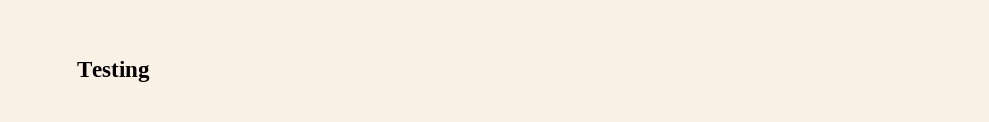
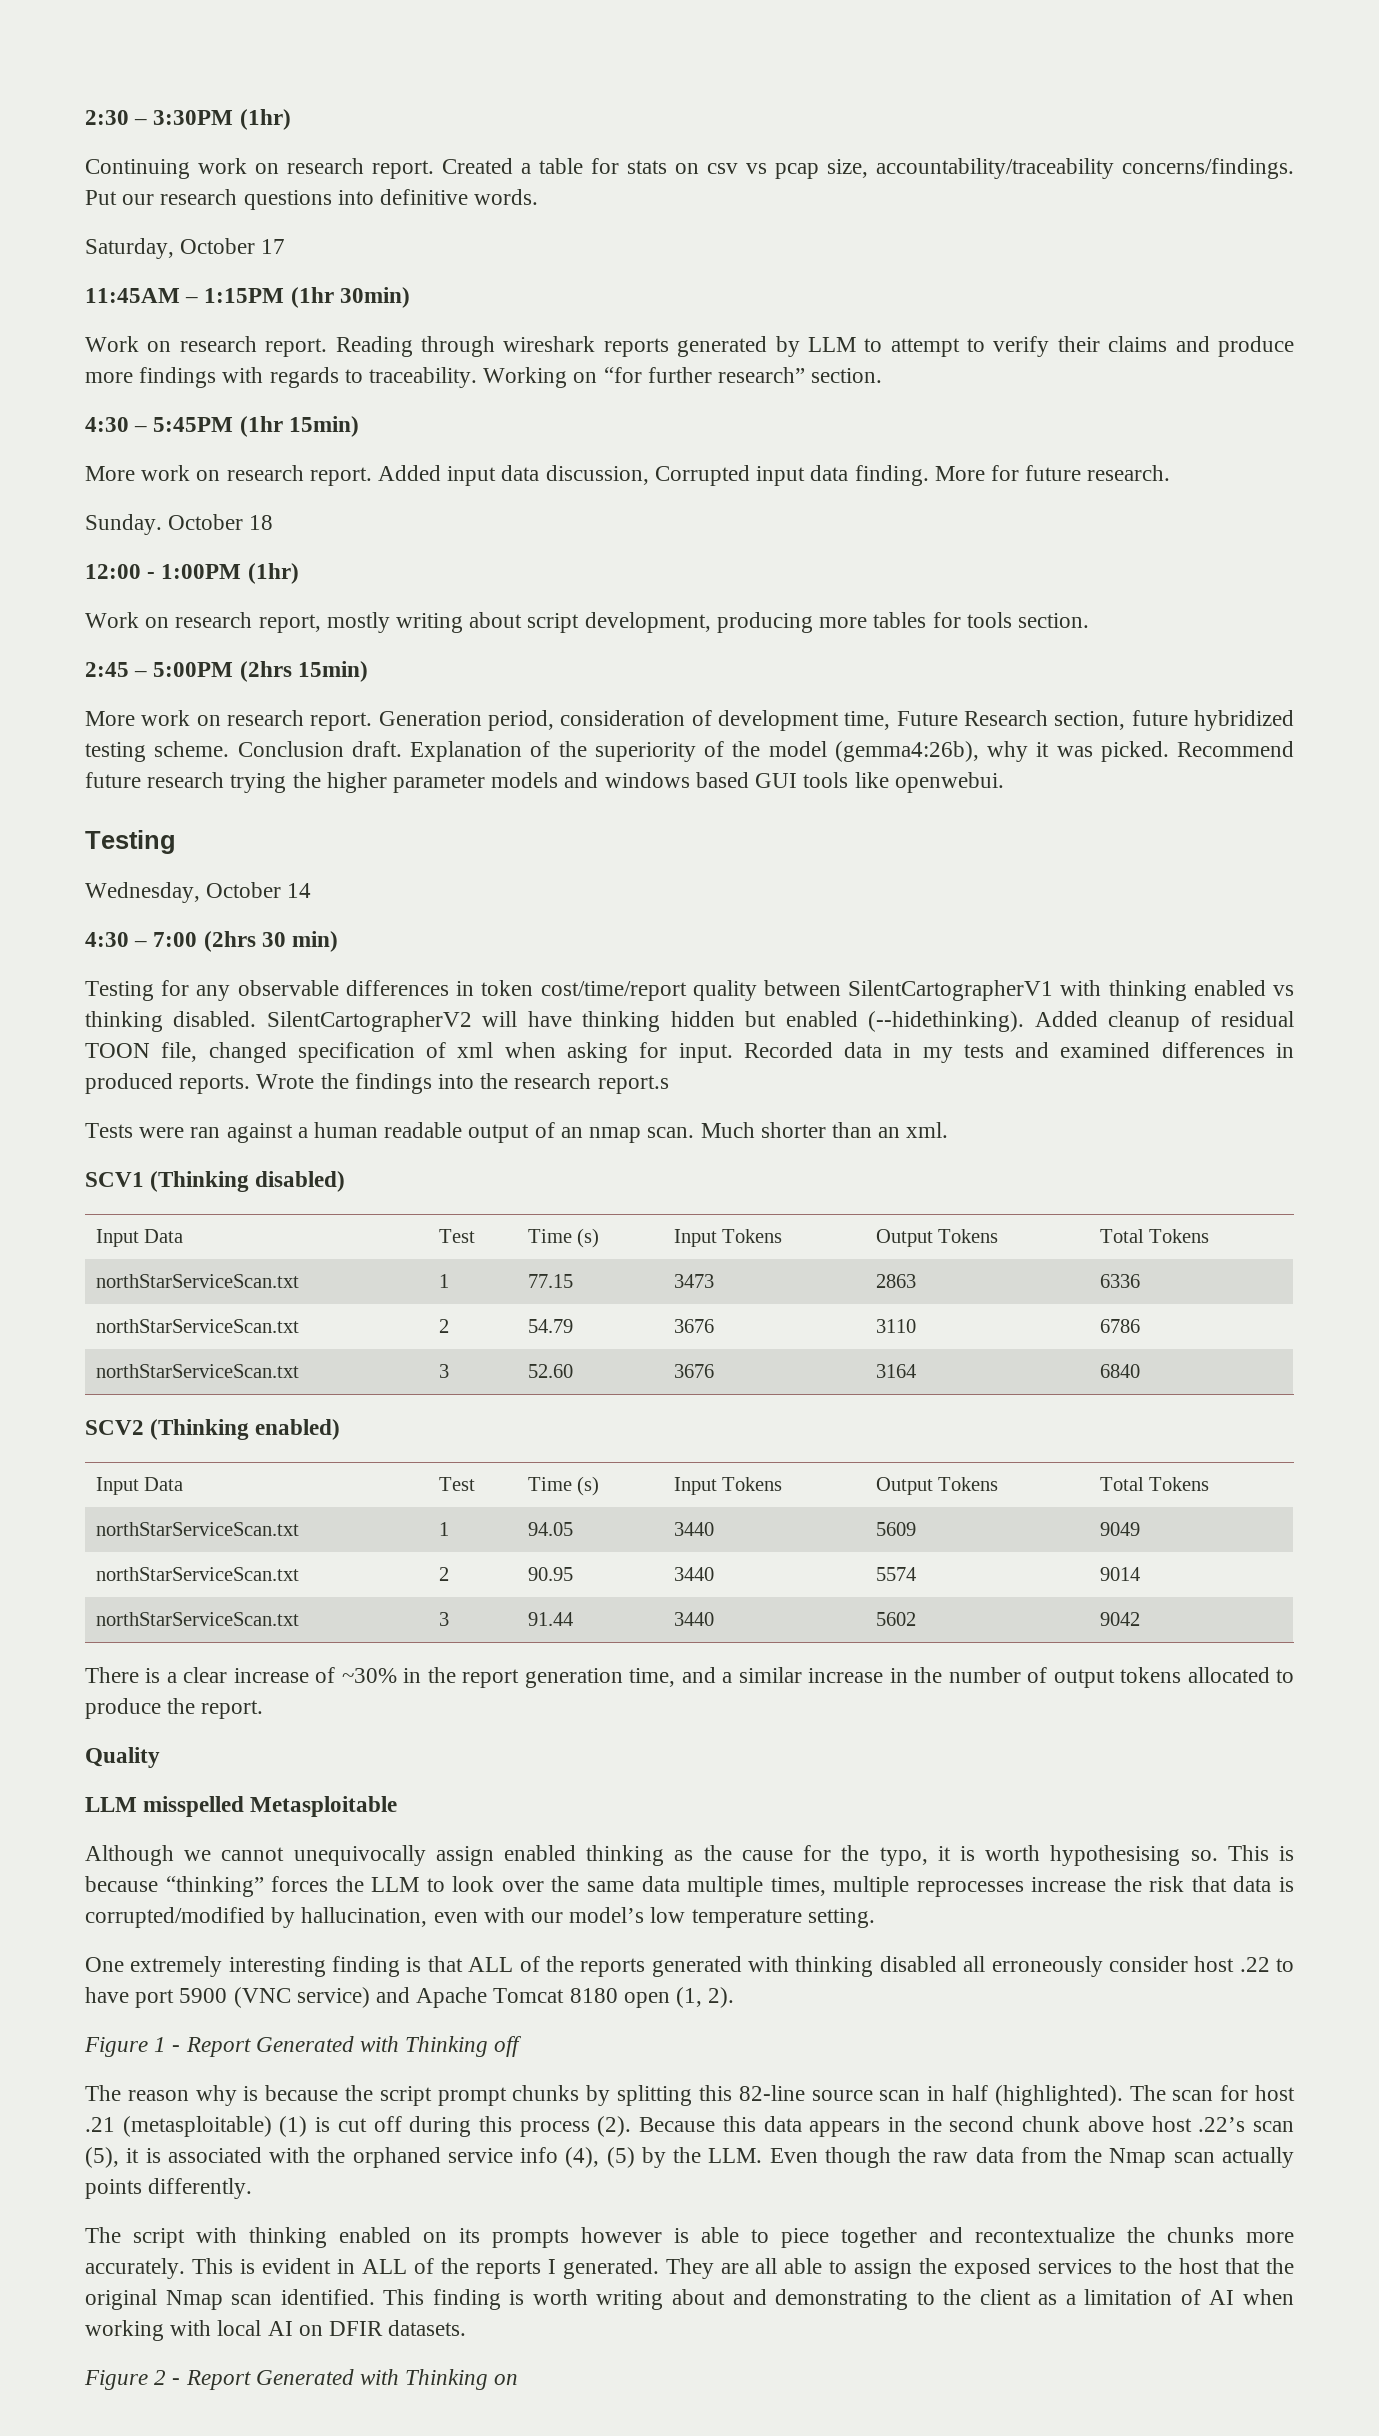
[77,61,150,82] Testing -> [85,109,291,130] [85,158,1294,179] [85,189,539,210] [85,238,286,259] [85,287,410,308] [85,336,1295,357] [85,367,883,388] [85,416,359,437] [85,465,1171,486] [85,514,274,535] [85,563,299,584] [85,612,1089,633] [85,661,368,682] [85,710,1294,731] [85,741,1294,762] [85,772,1004,793] [85,830,176,854] [85,882,312,903] [85,931,339,952] [85,980,1294,1001] [85,1011,1294,1032] [85,1042,1295,1063] [85,1073,669,1094] [85,1122,949,1143] [85,1171,346,1192] [95,1229,184,1247] [438,1229,475,1243] [527,1228,600,1248] [673,1229,783,1247] [875,1229,999,1247] [1099,1229,1210,1243] [95,1274,299,1288] [438,1274,449,1288] [527,1274,573,1288] [673,1274,714,1288] [875,1274,916,1288] [1099,1274,1140,1288] [95,1319,299,1333] [438,1319,449,1333] [527,1319,573,1333] [673,1319,714,1333] [875,1319,916,1333] [1099,1319,1140,1333] [95,1364,299,1378] [438,1364,449,1378] [527,1364,573,1378] [673,1364,714,1378] [875,1364,916,1378] [1099,1364,1140,1378] [85,1419,341,1440] [95,1477,184,1495] [438,1477,475,1491] [527,1476,600,1496] [673,1477,783,1495] [875,1477,999,1495] [1099,1477,1210,1491] [95,1522,299,1536] [438,1522,449,1536] [527,1522,573,1536] [673,1522,714,1536] [875,1522,916,1536] [1099,1522,1140,1536] [95,1567,299,1581] [438,1567,449,1581] [527,1567,573,1581] [673,1567,714,1581] [875,1567,916,1581] [1099,1567,1140,1581] [95,1612,299,1626] [438,1612,449,1626] [527,1612,573,1626] [673,1612,714,1626] [875,1612,916,1626] [1099,1612,1140,1626] [85,1667,1295,1688] [85,1698,264,1719] [85,1747,160,1768] [85,1796,398,1817] [85,1845,1294,1866] [85,1876,1294,1897] [85,1907,875,1928] [85,1956,1294,1977] [85,1987,735,2008] [84,2036,523,2057] [85,2085,1296,2106] [85,2116,1294,2137] [85,2147,1294,2168] [85,2178,253,2199] [85,2227,1294,2248] [85,2258,1294,2279] [85,2289,1294,2310] [85,2320,467,2341] [84,2369,519,2390] 2:30 – 3:30PM (1hr) // Continuing work on research report. Created a table for stats on csv vs pcap size, accountability/traceability concerns/findings. Put our research questions into definitive words. // Saturday, October 17 // 11:45AM – 1:15PM (1hr 30min) // Work on research report. Reading through wireshark reports generated by LLM to attempt to verify their claims and produce more findings with regards to traceability. Working on “for further research” section. // 4:30 – 5:45PM (1hr 15min) // More work on research report. Added input data discussion, Corrupted input data finding. More for future research. // Sunday. October 18 // 12:00 - 1:00PM (1hr) // Work on research report, mostly writing about script development, producing more tables for tools section. // 2:45 – 5:00PM (2hrs 15min) // More work on research report. Generation period, consideration of development time, Future Research section, future hybridized testing scheme. Conclusion draft. Explanation of the superiority of the model (gemma4:26b), why it was picked. Recommend future research trying the higher parameter models and windows based GUI tools like openwebui. // Testing // Wednesday, October 14 // 4:30 – 7:00 (2hrs 30 min) // Testing for any observable differences in token cost/time/report quality between SilentCartographerV1 with thinking enabled vs thinking disabled. SilentCartographerV2 will have thinking hidden but enabled (--hidethinking). Added cleanup of residual TOON file, changed specification of xml when asking for input. Recorded data in my tests and examined differences in produced reports. Wrote the findings into the research report.s // Tests were ran against a human readable output of an nmap scan. Much shorter than an xml. // SCV1 (Thinking disabled) // Input Data | Test | Time (s) | Input Tokens | Output Tokens | Total Tokens // northStarServiceScan.txt | 1 | 77.15 | 3473 | 2863 | 6336 // northStarServiceScan.txt | 2 | 54.79 | 3676 | 3110 | 6786 // northStarServiceScan.txt | 3 | 52.60 | 3676 | 3164 | 6840 // SCV2 (Thinking enabled) // Input Data | Test | Time (s) | Input Tokens | Output Tokens | Total Tokens // northStarServiceScan.txt | 1 | 94.05 | 3440 | 5609 | 9049 // northStarServiceScan.txt | 2 | 90.95 | 3440 | 5574 | 9014 // northStarServiceScan.txt | 3 | 91.44 | 3440 | 5602 | 9042 // There is a clear increase of ~30% in the report generation time, and a similar increase in the number of output tokens allocated to produce the report. // Quality // LLM misspelled Metasploitable // Although we cannot unequivocally assign enabled thinking as the cause for the typo, it is worth hypothesising so. This is because “thinking” forces the LLM to look over the same data multiple times, multiple reprocesses increase the risk that data is corrupted/modified by hallucination, even with our model’s low temperature setting. // One extremely interesting finding is that ALL of the reports generated with thinking disabled all erroneously consider host .22 to have port 5900 (VNC service) and Apache Tomcat 8180 open (1, 2). // Figure 1 - Report Generated with Thinking off // The reason why is because the script prompt chunks by splitting this 82-line source scan in half (highlighted). The scan for host .21 (metasploitable) (1) is cut off during this process (2). Because this data appears in the second chunk above host .22’s scan (5), it is associated with the orphaned service info (4), (5) by the LLM. Even though the raw data from the Nmap scan actually points differently. // The script with thinking enabled on its prompts however is able to piece together and recontextualize the chunks more accurately. This is evident in ALL of the reports I generated. They are all able to assign the exposed services to the host that the original Nmap scan identified. This finding is worth writing about and demonstrating to the client as a limitation of AI when working with local AI on DFIR datasets. // Figure 2 - Report Generated with Thinking on

